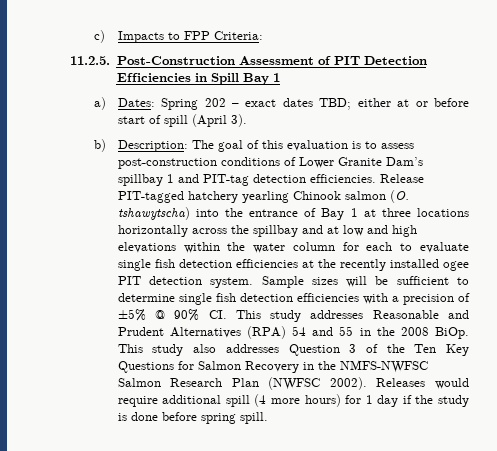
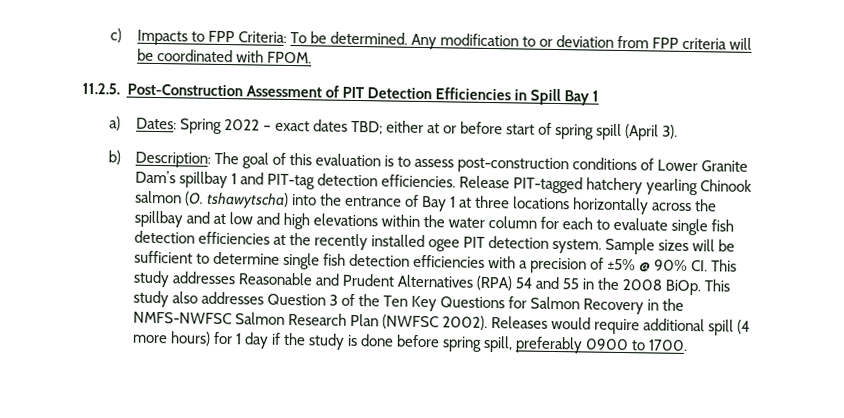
(263, 35) none -> [289,31,753,50] [136,48,312,64] To be determined. Any modification to or deviation from FPP criteria will be coordinated with FPOM.
[204,98,226,107] 202 -> [223,119,260,131] 2022
(161, 119) none -> [555,123,595,140] spring
[239,412,268,424] spill. -> [483,335,689,354] spill, preferably 0900 to 1700.

